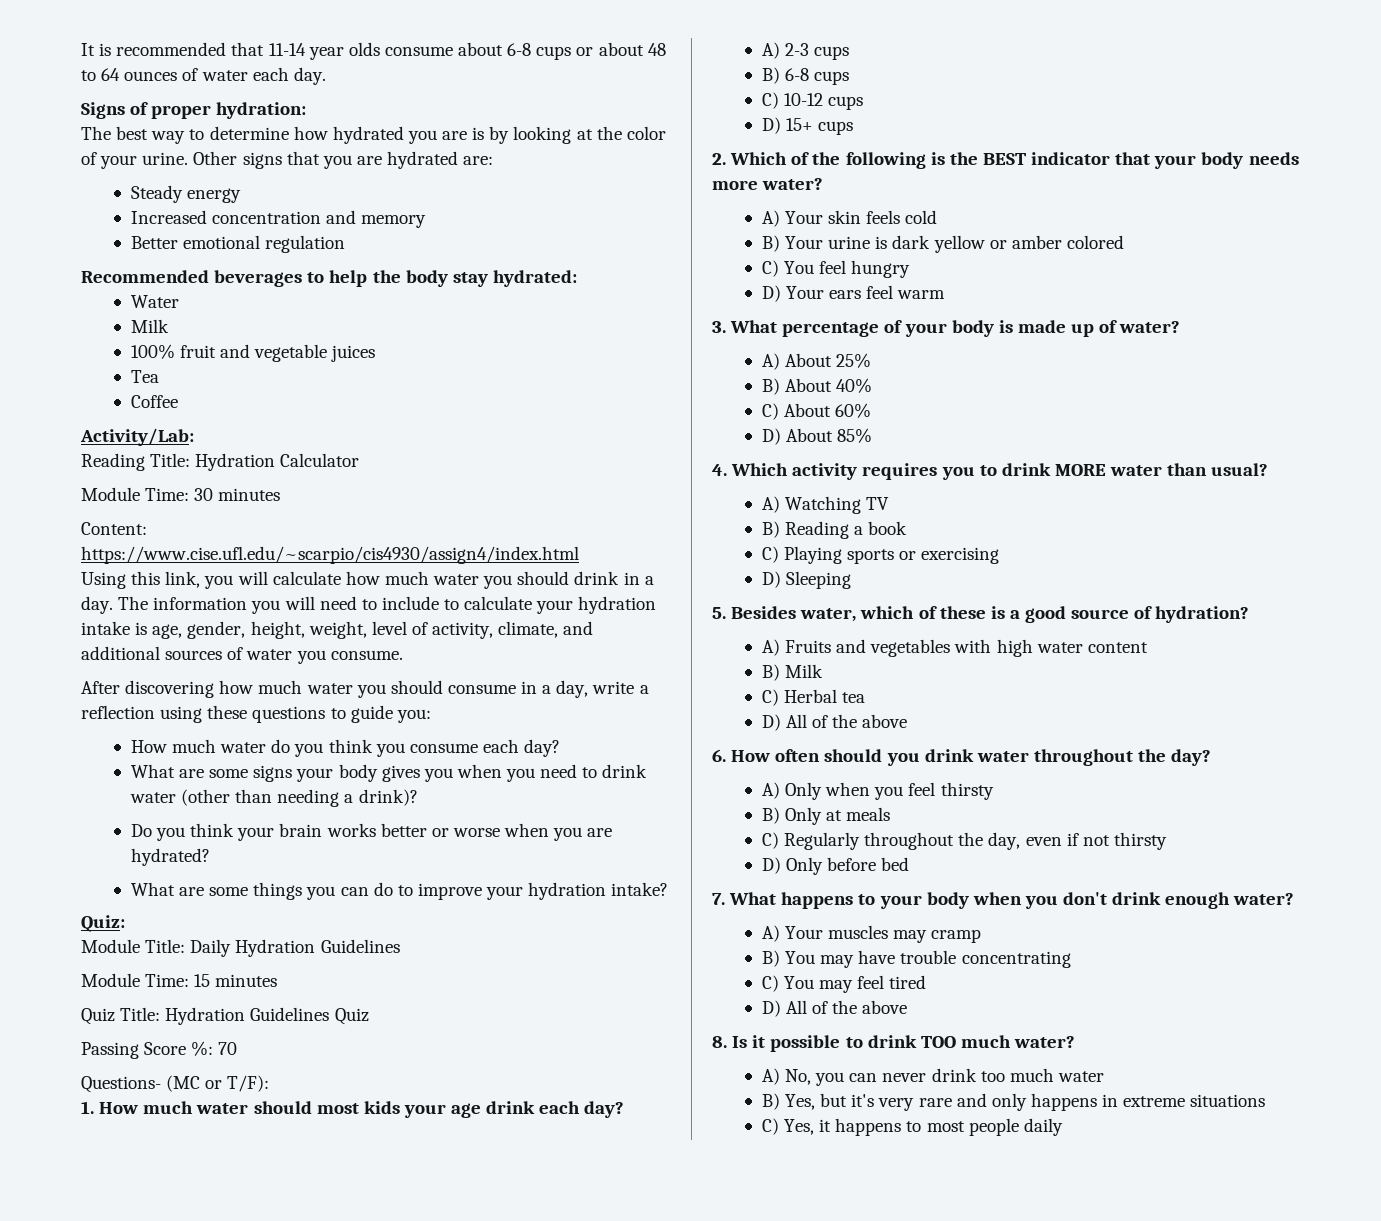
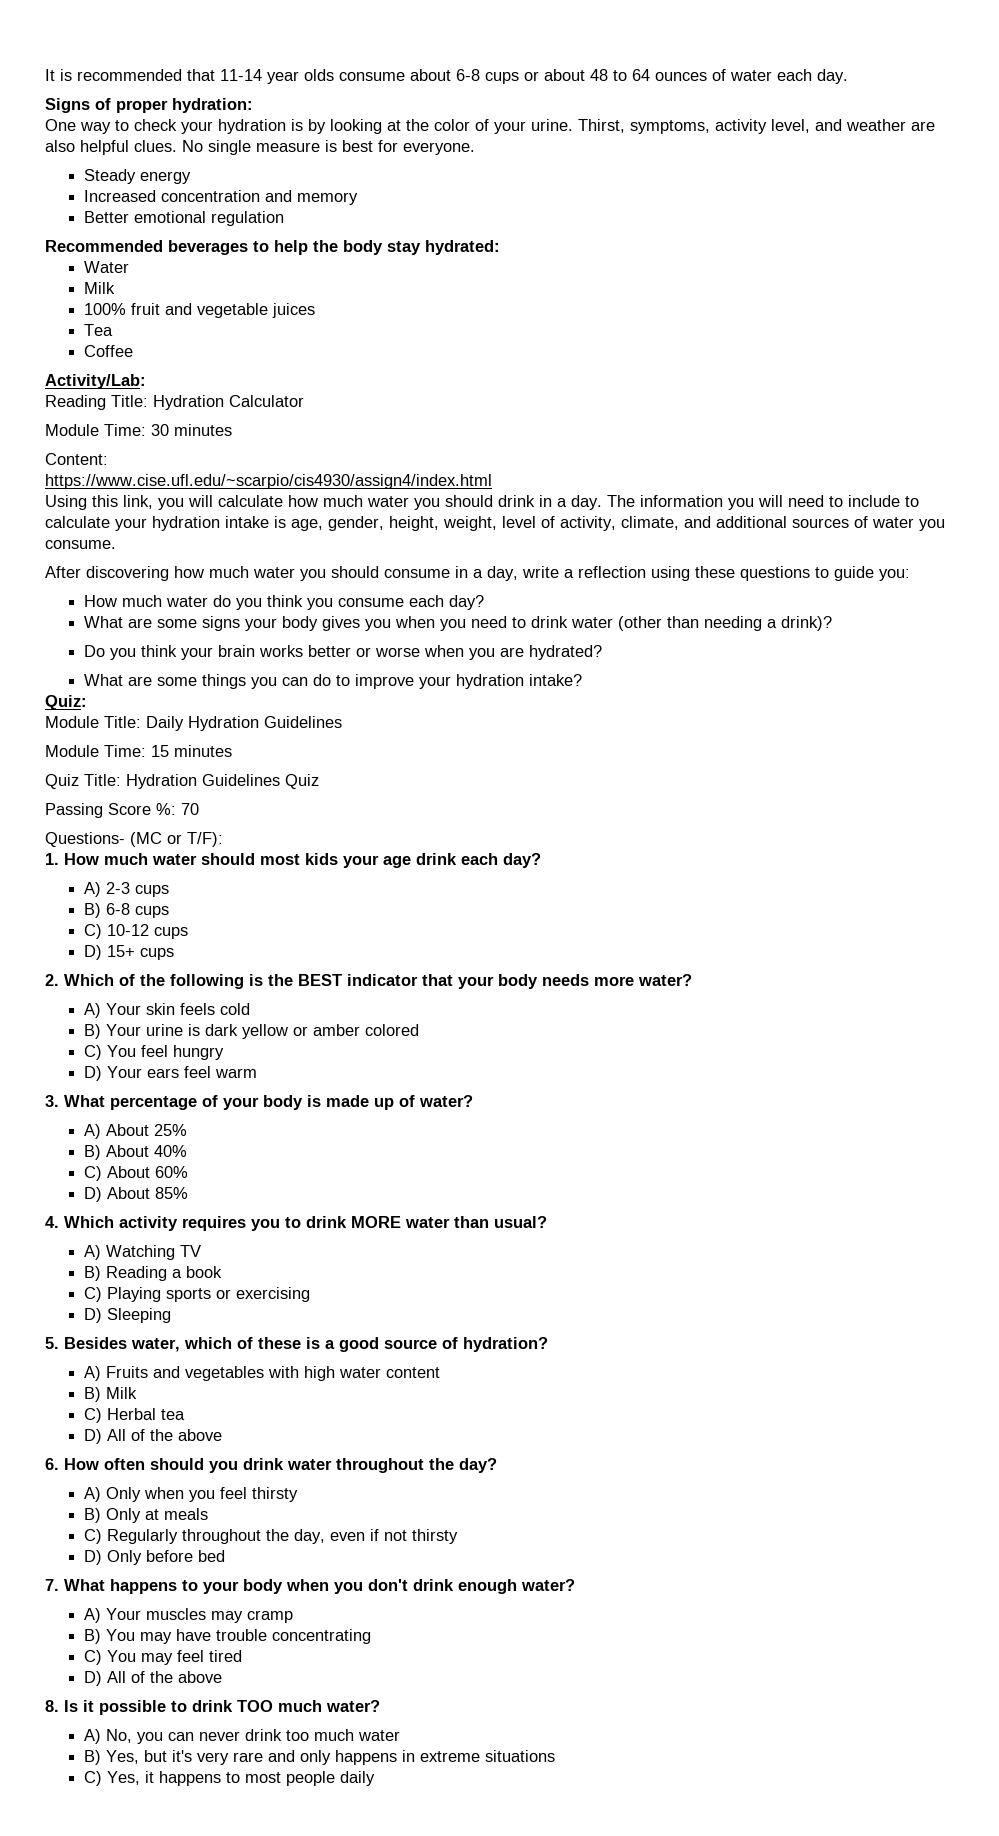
[81,126,468,144] The best way to determine how hydrated you are -> [45,119,286,134] One way to check your hydration
[193,151,494,169] Other signs that you are hydrated are: -> [578,119,935,134] [45,140,475,155] Thirst, symptoms, activity level, and weather are also helpful clues. No single measure is best for everyone.

